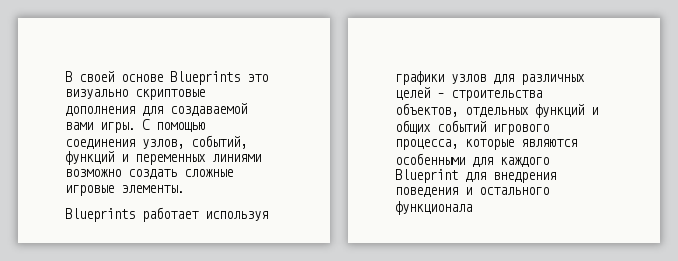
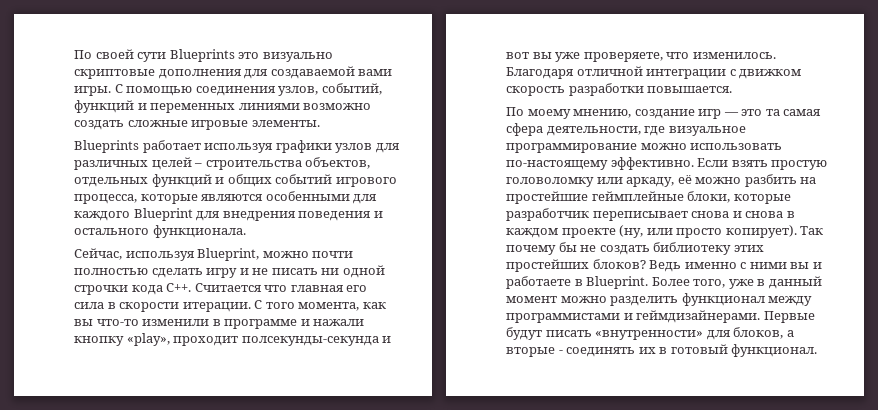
[65,71,163,82] В своей основе -> [74,49,167,62] По своей сути
[395,201,472,215] функционала -> [152,225,246,238] [74,248,354,261] [74,265,385,278] [74,283,368,295] [74,300,386,312] [74,319,365,329] [74,333,392,346] [506,52,776,62] [506,66,802,79] [506,83,733,96] [506,107,822,119] [506,123,746,136] [506,143,783,153] [506,157,828,170] [506,174,817,187] [506,191,791,204] [506,208,795,221] [506,225,824,238] [506,242,764,255] [506,259,822,272] [506,276,822,289] [506,293,813,306] [506,310,815,323] [506,327,794,340] [506,344,818,357] функционала. // Сейчас, используя Blueprint, можно почти полностью сделать игру и не писать ни одной строчки кода C++. Считается что главная его сила в скорости итерации. С того момента, как вы что-то изменили в программе и нажали кнопку «play», проходит полсекунды-секунда и вот вы уже проверяете, что изменилось. Благодаря отличной интеграции с движком скорость разработки повышается. // По моему мнению, создание игр — это та самая сфера деятельности, где визуальное программирование можно использовать по-настоящему эффективно. Если взять простую головоломку или аркаду, её можно разбить на простейшие геймплейные блоки, которые разработчик переписывает снова и снова в каждом проекте (ну, или просто копирует). Так почему бы не создать библиотеку этих простейших блоков? Ведь именно с ними вы и работаете в Blueprint. Более того, уже в данный момент можно разделить функционал между программистами и геймдизайнерами. Первые будут писать «внутренности» для блоков, а вторые - соединять их в готовый функционал.

